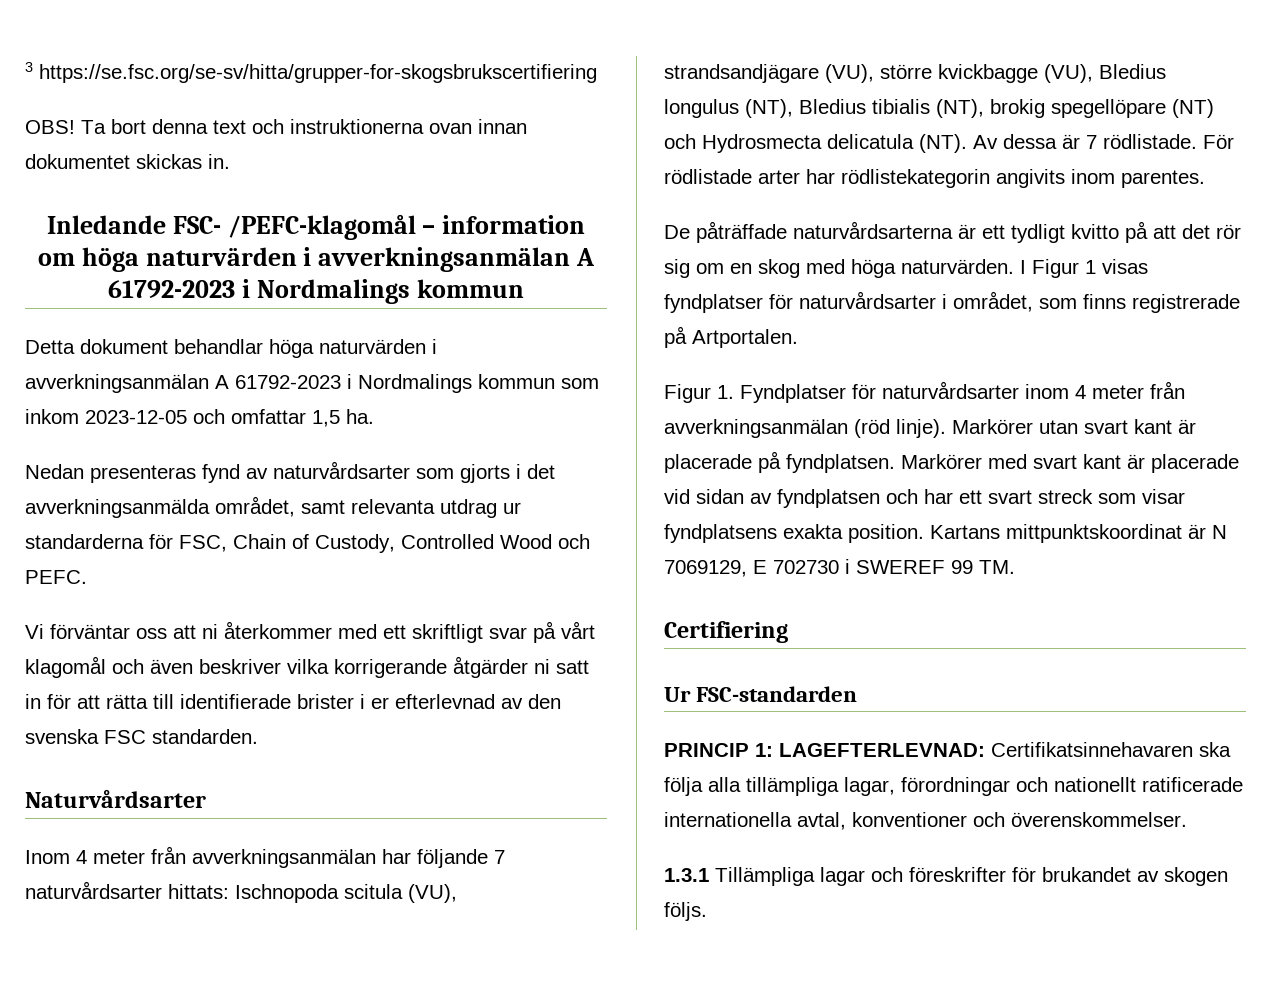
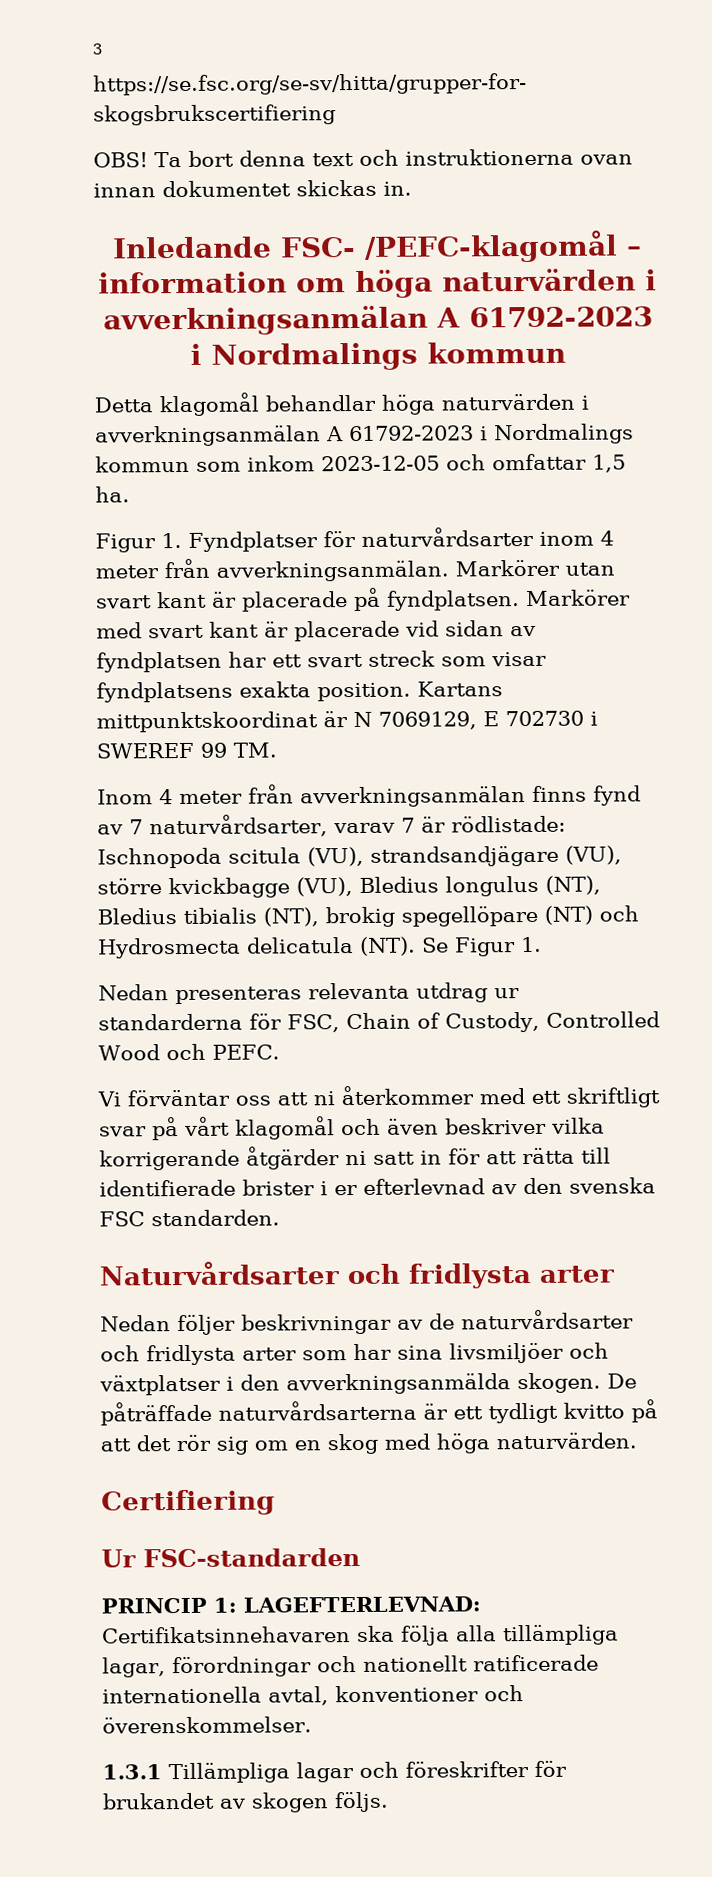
[80,339,168,354] dokument -> [159,392,259,417] klagomål
[25,461,555,483] [25,496,345,518] Nedan presenteras fynd av naturvårdsarter som gjorts i det avverkningsanmälda området, samt -> [95,526,614,553] [95,558,615,582] [96,587,631,612] [96,620,536,642] [96,650,547,673] [96,681,503,703] [96,710,598,733] [96,742,277,759] [97,784,641,808] [97,814,566,838] [97,845,622,869] [97,875,601,899] [97,905,639,928] [97,936,542,959] [98,984,302,1005] Figur 1. Fyndplatser för naturvårdsarter inom 4 meter från avverkningsanmälan. Markörer utan svart kant är placerade på fyndplatsen. Markörer med svart kant är placerade vid sidan av fyndplatsen har ett svart streck som visar fyndplatsens exakta position. Kartans mittpunktskoordinat är N 7069129, E 702730 i SWEREF 99 TM. // Inom 4 meter från avverkningsanmälan finns fynd av 7 naturvårdsarter, varav 7 är rödlistade: Ischnopoda scitula (VU), strandsandjägare (VU), större kvickbagge (VU), Bledius longulus (NT), Bledius tibialis (NT), brokig spegellöpare (NT) och Hydrosmecta delicatula (NT). Se Figur 1. // Nedan presenteras
[25,846,505,868] [25,881,457,903] [664,64,1166,83] [664,99,1214,118] [664,134,1234,153] [664,169,1205,188] // Inom 4 meter från avverkningsanmälan har följande 7 naturvårdsarter hittats: Ischnopoda scitula (VU), strandsandjägare (VU), större kvickbagge (VU), Bledius longulus (NT), Bledius tibialis (NT), brokig spegellöpare (NT) och Hydrosmecta delicatula (NT). Av dessa är 7 rödlistade. För rödlistade arter har rödlistekategorin angivits inom parentes. // -> [347,1262,614,1289] [100,1309,634,1336] [100,1342,609,1366] [99,1372,601,1396] och fridlysta arter // Nedan följer beskrivningar av de naturvårdsarter och fridlysta arter som har sina livsmiljöer och växtplatser i den avverkningsanmälda skogen.
[1020,259,1148,278] [664,291,1240,313] [664,326,798,348] [664,381,1185,403] [664,419,1196,438] [664,451,1239,473] [664,489,1185,508] [664,524,1227,543] [664,559,1015,577] I Figur 1 visas fyndplatser för naturvårdsarter i området, som finns registrerade på Artportalen. // Figur 1. Fyndplatser för naturvårdsarter inom 4 meter från avverkningsanmälan (röd linje). Markörer utan svart kant är placerade på fyndplatsen. Markörer med svart kant är placerade vid sidan av fyndplatsen och har ett svart streck som visar fyndplatsens exakta position. Kartans mittpunktskoordinat är N 7069129, E 702730 i SWEREF 99 TM. -> (637, 1441) none

